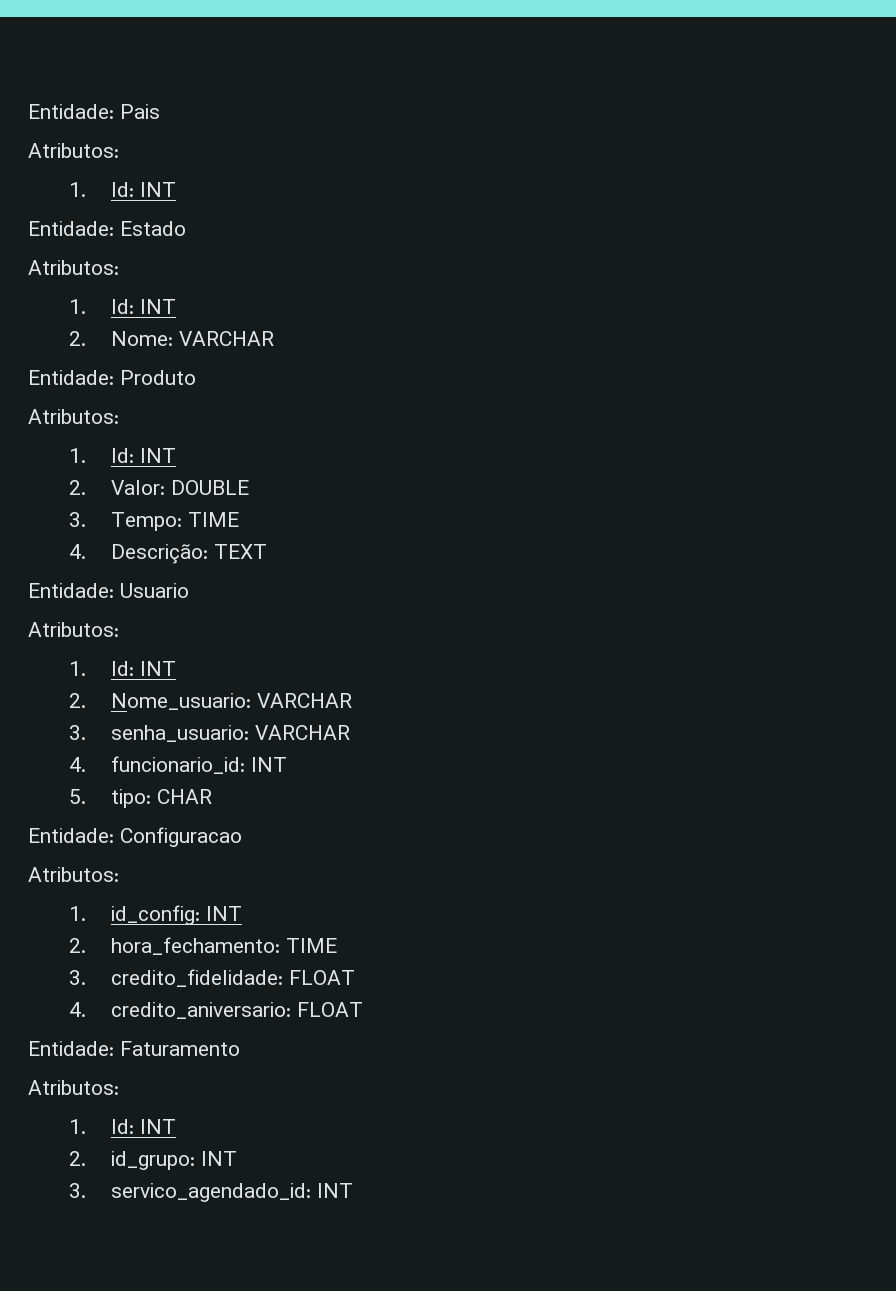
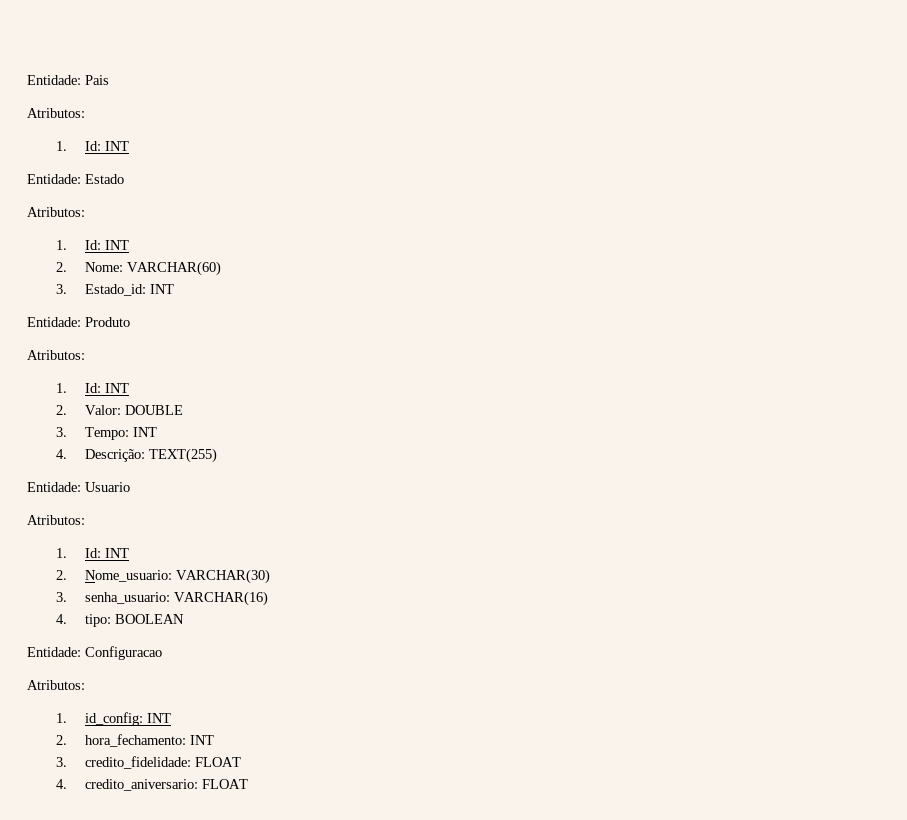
[178,331,274,346] VARCHAR -> [126,261,221,276] [55,284,174,296] VARCHAR(60) // 3. Estado_id: INT
[187,512,239,527] TIME -> [132,427,157,437] INT
[213,544,267,559] TEXT -> [148,448,217,463] TEXT(255)
[256,693,352,708] VARCHAR -> [175,569,270,584] VARCHAR(30)
[254,725,350,740] [69,756,287,774] [69,789,212,808] VARCHAR // 4. funcionario_id: INT // 5. tipo: CHAR -> [173,591,268,606] [55,614,184,627] VARCHAR(16) // 4. tipo: BOOLEAN
[285,938,337,953] TIME -> [189,735,214,745] INT
[28,1041,240,1056] [28,1080,119,1095] [69,1119,176,1134] [69,1151,237,1170] [69,1183,353,1202] // Entidade: Faturamento // Atributos: // 1. Id: INT // 2. id_grupo: INT // 3. servico_agendado_id: INT -> (248, 784) none

